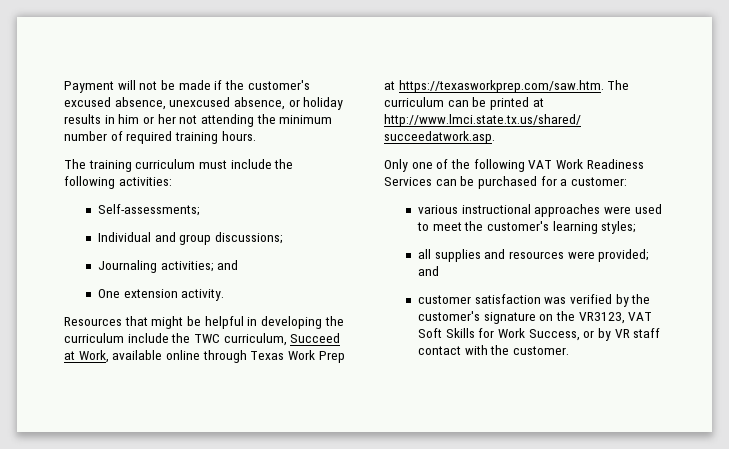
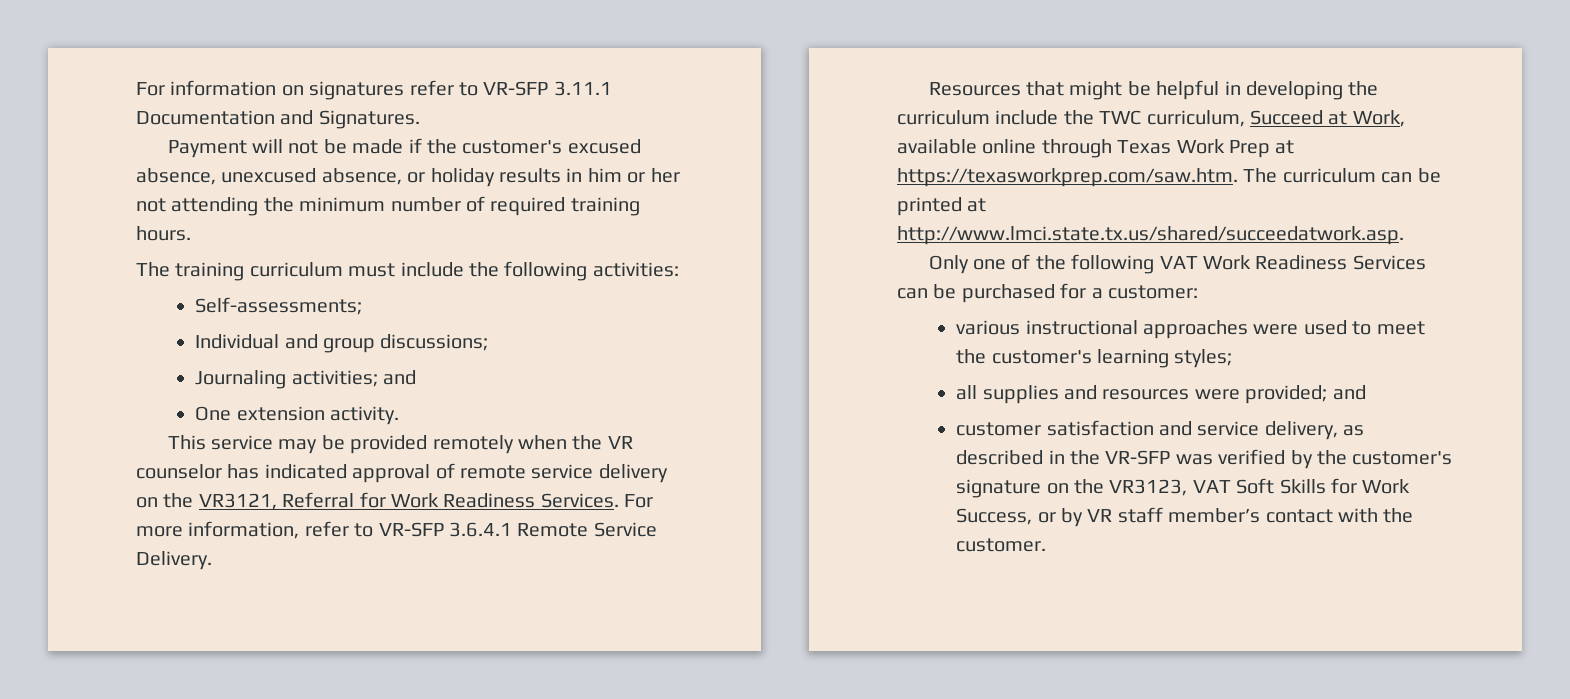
(64, 87) none -> [136,80,612,100] [136,110,420,129] For information on signatures refer to VR-SFP 3.11.1 Documentation and Signatures. //
(225, 295) none -> [167,435,633,454] [136,463,668,483] [136,492,654,510] [136,521,657,539] [136,551,212,570] // This service may be provided remotely when the VR counselor has indicated approval of remote service delivery on the VR3121, Referral for Work Readiness Services. For more information, refer to VR-SFP 3.6.4.1 Remote Service Delivery.
(541, 299) none -> [1159,421,1365,440] [956,450,1171,465] and service delivery, as described in the VR-SFP
(661, 333) none -> [1168,508,1261,523] member’s

